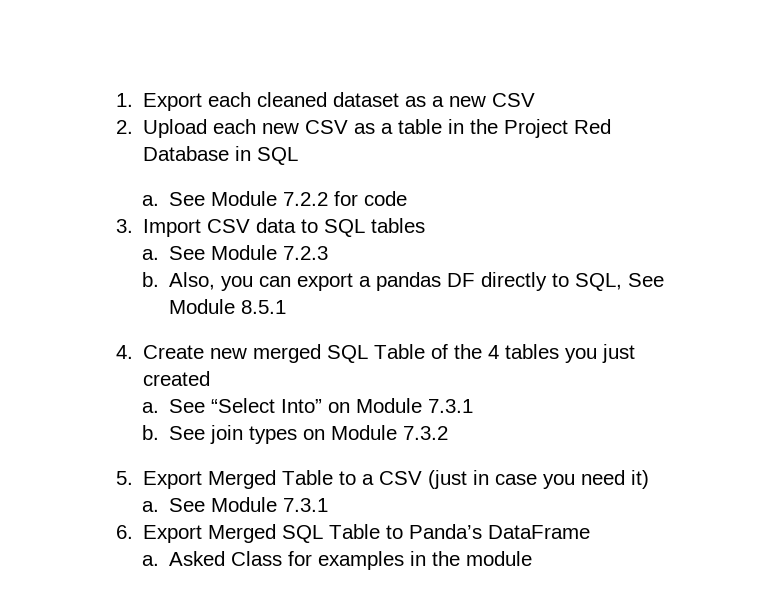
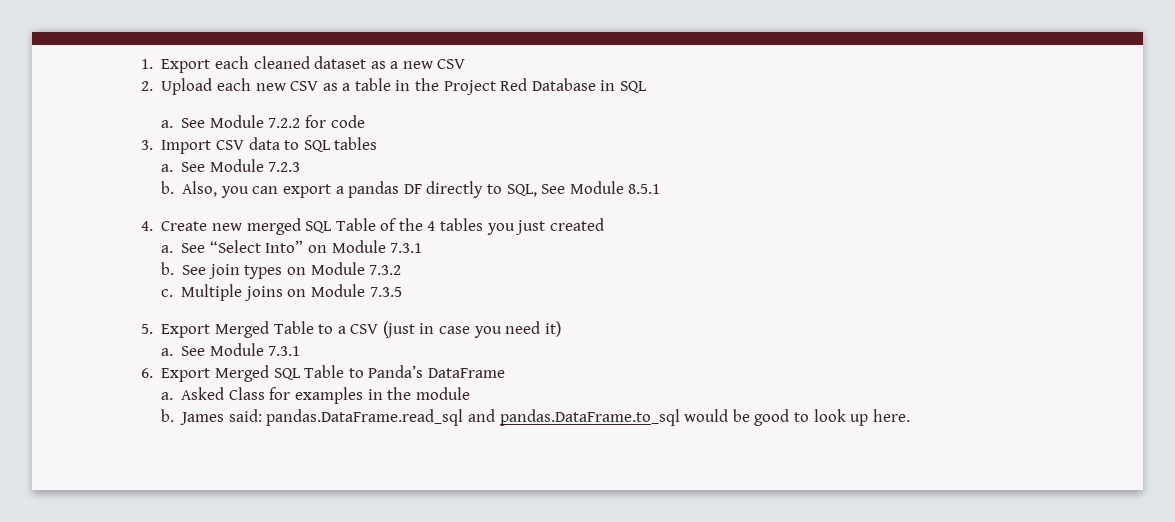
(448, 433) none -> [160,284,402,301] // c. Multiple joins on Module 7.3.5
(532, 558) none -> [160,409,910,426] // b. James said: pandas.DataFrame.read_sql and pandas.DataFrame.to_sql would be good to look up here.

